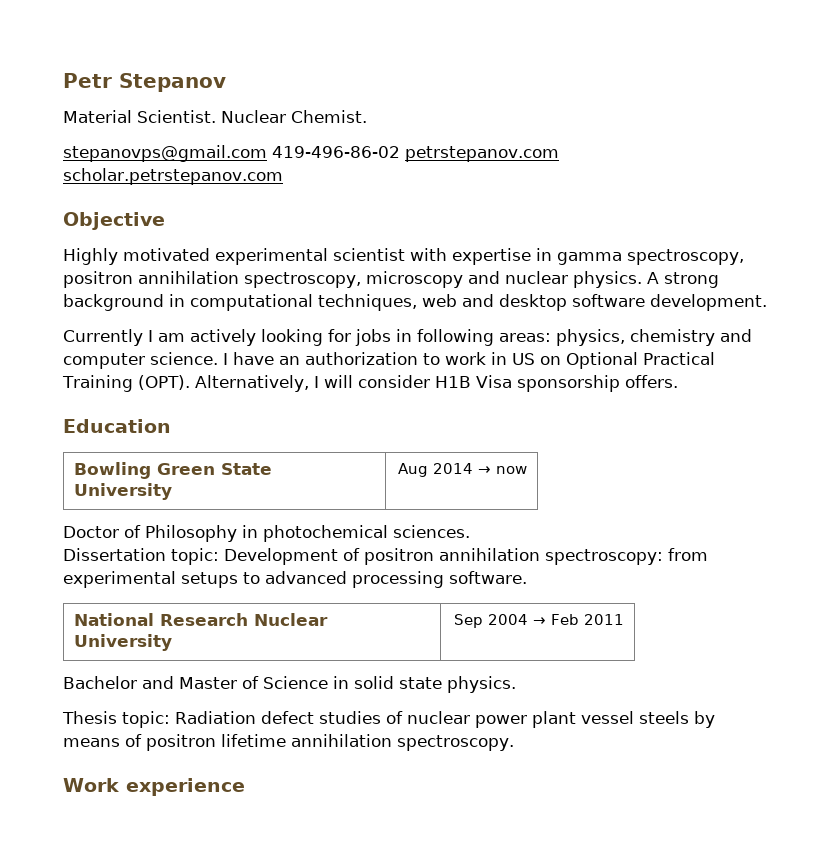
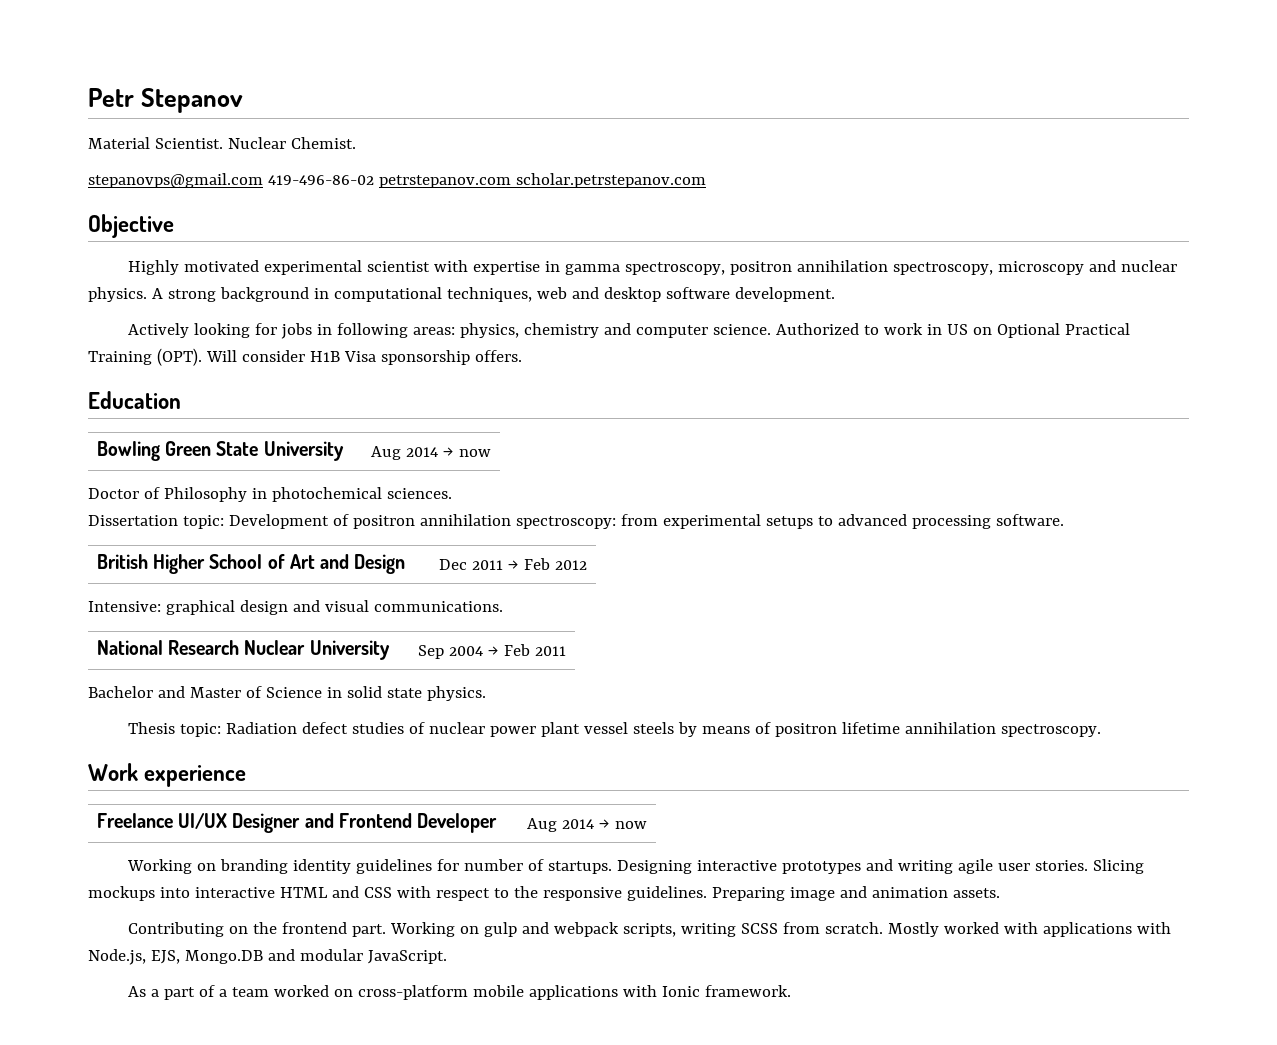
[63,329,256,346] Currently I am actively -> [127,323,189,338] Actively
[223,352,418,365] I have an authorization -> [775,323,859,335] Authorized
[194,375,353,392] Alternatively, I will -> [205,350,237,362] Will
(527, 577) none -> [96,554,406,574] [439,558,588,570] [88,600,503,615] // British Higher School of Art and Design | Dec 2011 → Feb 2012 // Intensive: graphical design and visual communications.
(245, 787) none -> [96,813,498,833] [527,818,648,832] [126,859,1144,874] [88,886,1000,901] [127,922,1171,937] [88,949,447,965] [127,985,791,1000] // Freelance UI/UX Designer and Frontend Developer | Aug 2014 → now // Working on branding identity guidelines for number of startups. Designing interactive prototypes and writing agile user stories. Slicing mockups into interactive HTML and CSS with respect to the responsive guidelines. Preparing image and animation assets. // Contributing on the frontend part. Working on gulp and webpack scripts, writing SCSS from scratch. Mostly worked with applications with Node.js, EJS, Mongo.DB and modular JavaScript. // As a part of a team worked on cross-platform mobile applications with Ionic framework.

